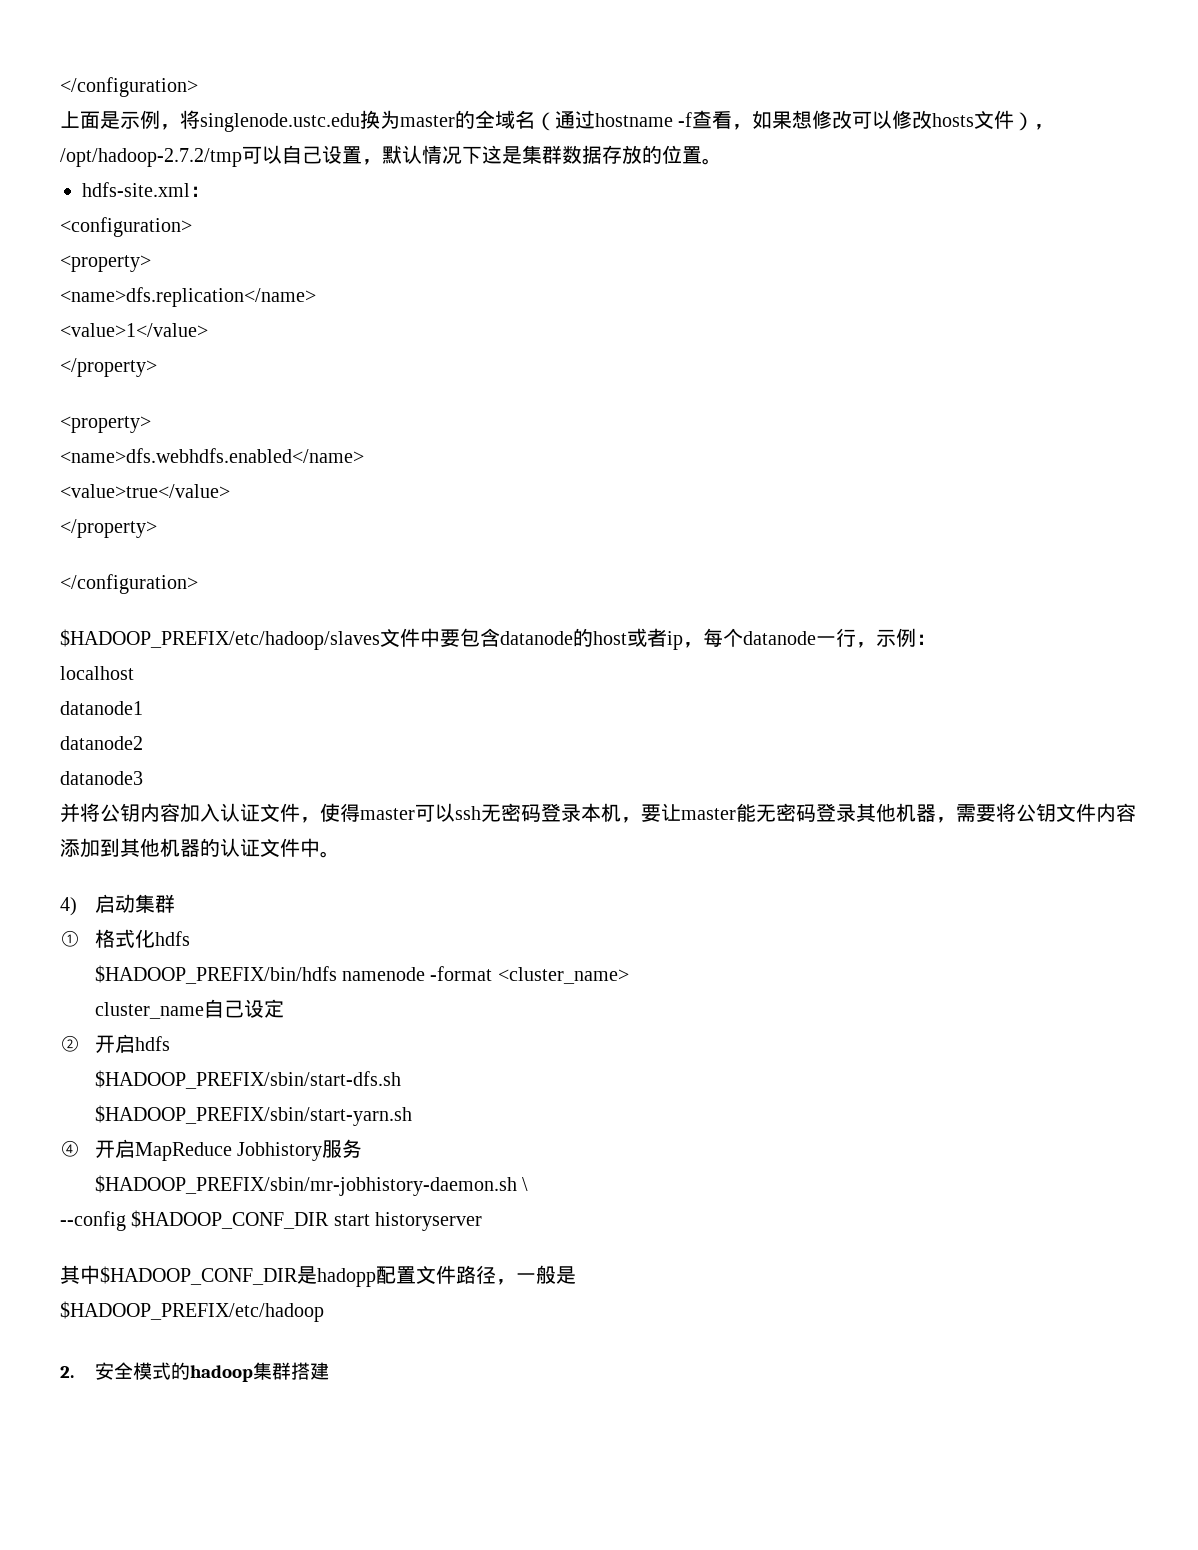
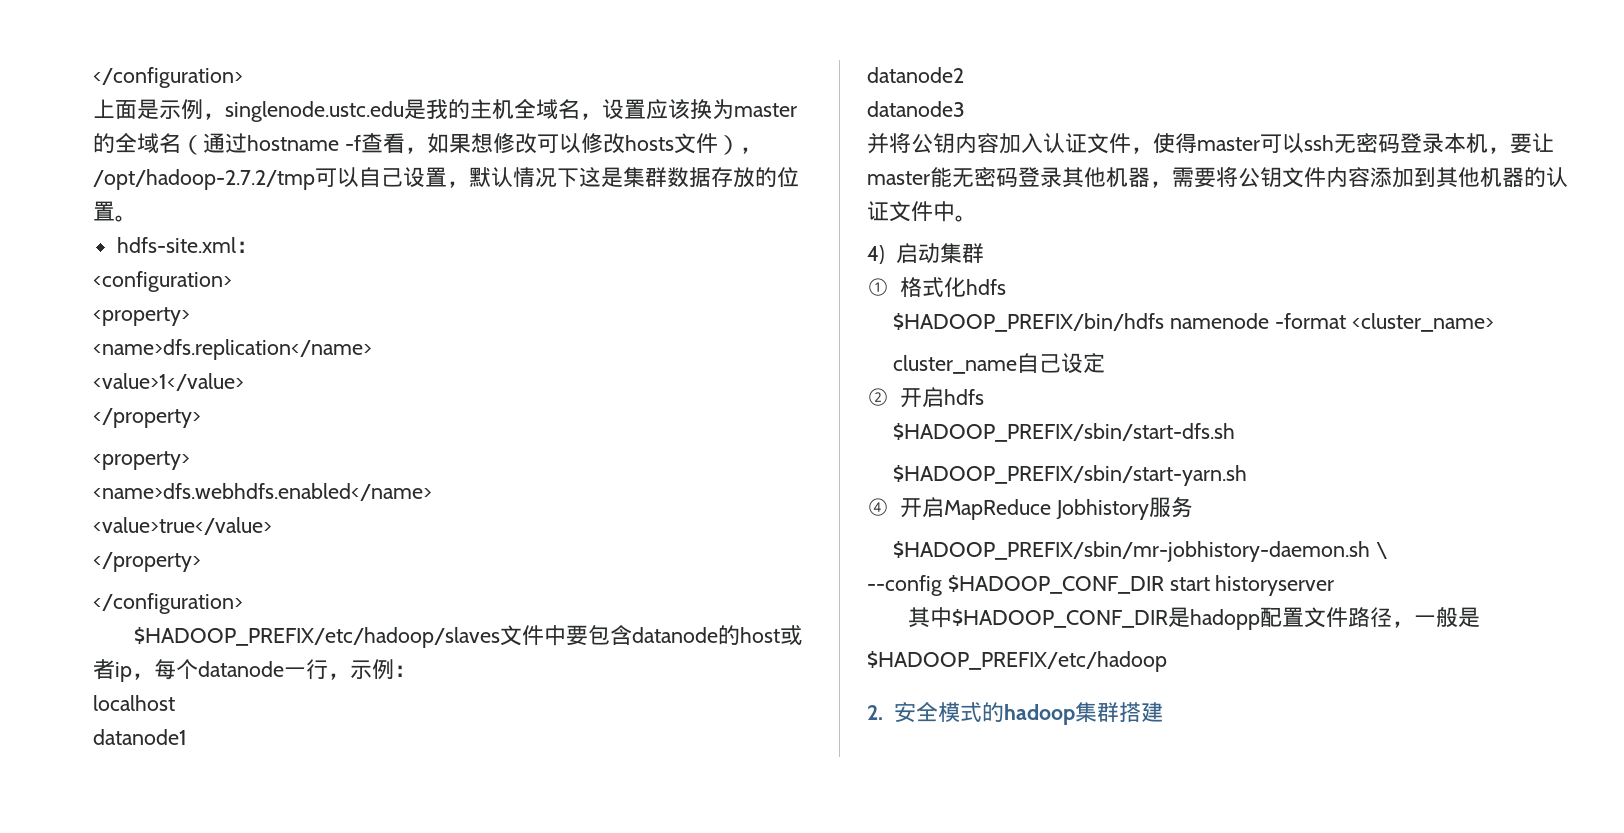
[180,110,360,132] 将singlenode.ustc.edu -> [225,99,690,122] singlenode.ustc.edu是我的主机全域名，设置应该

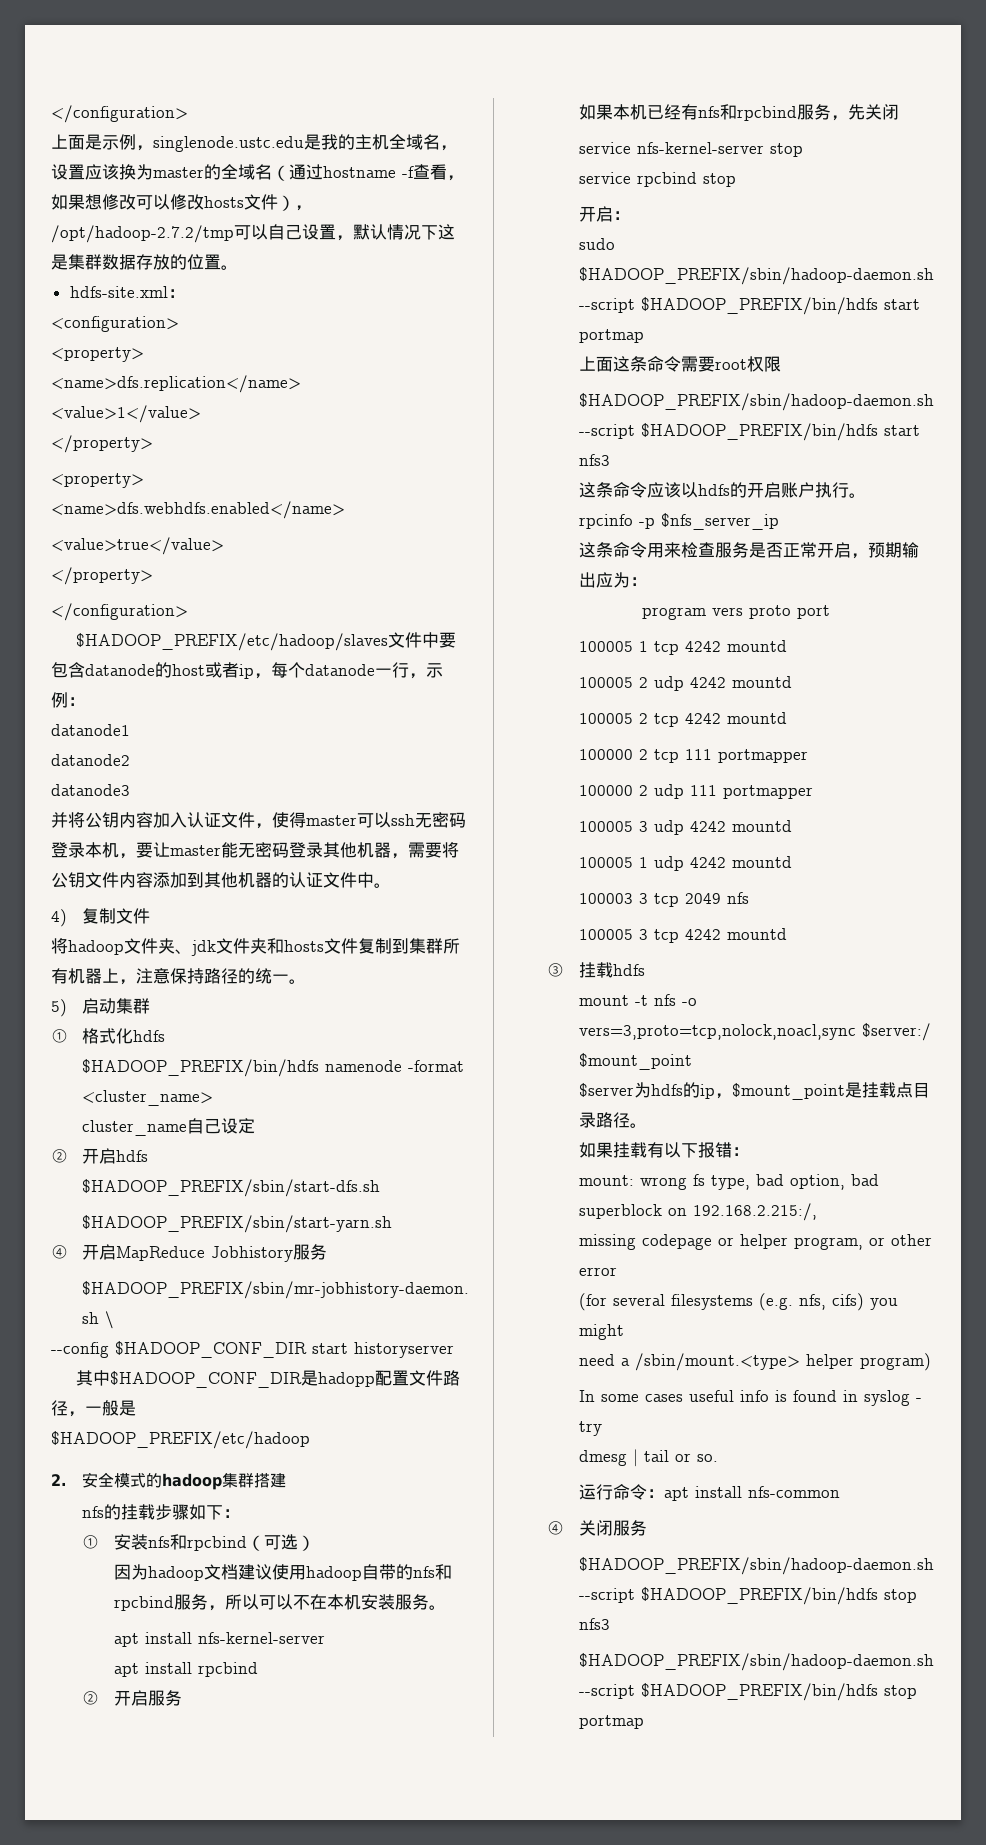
[93,695,175,711] // localhost -> (85, 701) none
(885, 254) none -> [82,908,151,924] [51,938,460,956] [51,968,306,985] [51,999,67,1017] 复制文件 // 将hadoop文件夹、jdk文件夹和hosts文件复制到集群所有机器上，注意保持路径的统一。 // 5)
(1163, 712) none -> [82,1504,241,1520] [82,1534,315,1551] [113,1564,452,1581] [113,1594,446,1611] [113,1632,325,1647] [113,1662,258,1677] [82,1690,182,1706] [578,104,899,121] [578,142,803,157] [578,172,736,187] [578,206,630,222] [578,238,615,250] [578,267,934,285] [578,297,920,315] [578,329,644,343] [578,356,781,372] [578,393,934,411] [578,423,920,441] [578,454,610,466] [578,482,866,498] [578,513,779,530] [578,542,919,559] [578,572,647,588] [641,605,830,620] [578,640,787,655] [578,676,792,691] [578,712,787,727] [578,749,808,763] [578,784,813,799] [578,820,792,835] [578,856,792,871] [578,892,749,907] [578,928,787,943] [547,962,645,978] [578,994,697,1006] [578,1023,931,1041] [578,1053,692,1070] [578,1082,930,1100] [578,1112,647,1128] [578,1142,749,1158] [578,1174,879,1190] [578,1203,817,1221] [578,1234,932,1250] [578,1267,617,1276] [578,1293,898,1311] [578,1324,624,1340] [578,1353,931,1371] [578,1390,922,1406] [578,1421,602,1436] [578,1449,718,1467] [578,1484,840,1501] [547,1520,647,1536] [578,1557,934,1575] [578,1587,917,1605] [578,1618,610,1630] [578,1653,934,1671] [578,1683,917,1701] [578,1715,644,1729] // nfs的挂载步骤如下： // ①安装nfs和rpcbind（可选） // 因为hadoop文档建议使用hadoop自带的nfs和rpcbind服务，所以可以不在本机安装服务。 // apt install nfs-kernel-server // apt install rpcbind // ②开启服务 // 如果本机已经有nfs和rpcbind服务，先关闭 // service nfs-kernel-server stop // service rpcbind stop // 开启： // sudo $HADOOP_PREFIX/sbin/hadoop-daemon.sh --script $HADOOP_PREFIX/bin/hdfs start portmap // 上面这条命令需要root权限 // $HADOOP_PREFIX/sbin/hadoop-daemon.sh --script $HADOOP_PREFIX/bin/hdfs start nfs3 // 这条命令应该以hdfs的开启账户执行。 // rpcinfo -p $nfs_server_ip // 这条命令用来检查服务是否正常开启，预期输出应为： // program vers proto port // 100005 1 tcp 4242 mountd // 100005 2 udp 4242 mountd // 100005 2 tcp 4242 mountd // 100000 2 tcp 111 portmapper // 100000 2 udp 111 portmapper // 100005 3 udp 4242 mountd // 100005 1 udp 4242 mountd // 100003 3 tcp 2049 nfs // 100005 3 tcp 4242 mountd // ③挂载hdfs // mount -t nfs -o vers=3,proto=tcp,nolock,noacl,sync $server:/ $mount_point // $server为hdfs的ip，$mount_point是挂载点目录路径。 // 如果挂载有以下报错： // mount: wrong fs type, bad option, bad superblock on 192.168.2.215:/, // missing codepage or helper program, or other error // (for several filesystems (e.g. nfs, cifs) you might // need a /sbin/mount.<type> helper program) // In some cases useful info is found in syslog - try // dmesg | tail or so. // 运行命令：apt install nfs-common // ④关闭服务 // $HADOOP_PREFIX/sbin/hadoop-daemon.sh --script $HADOOP_PREFIX/bin/hdfs stop nfs3 // $HADOOP_PREFIX/sbin/hadoop-daemon.sh --script $HADOOP_PREFIX/bin/hdfs stop portmap

